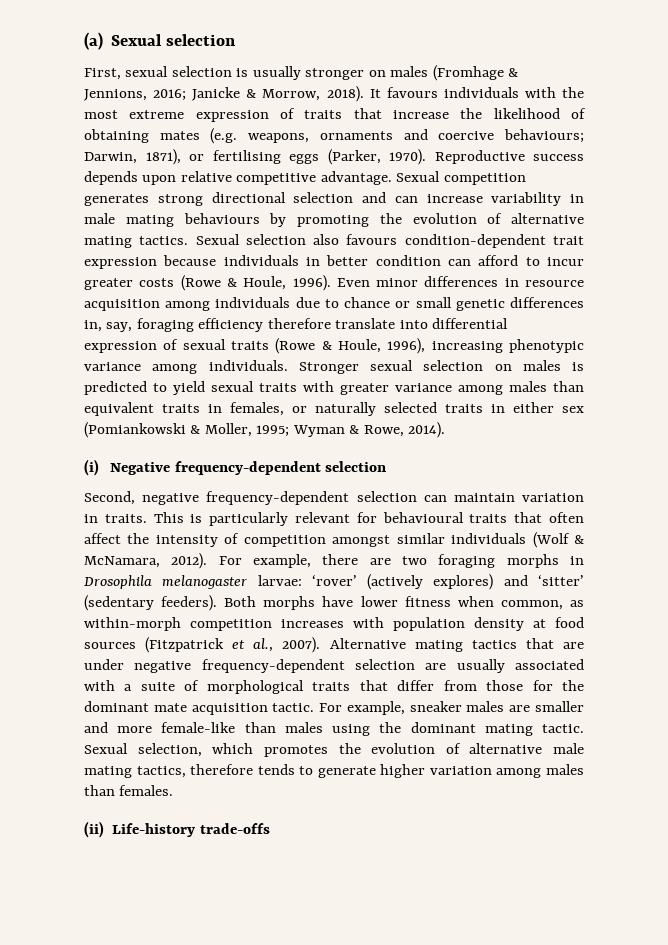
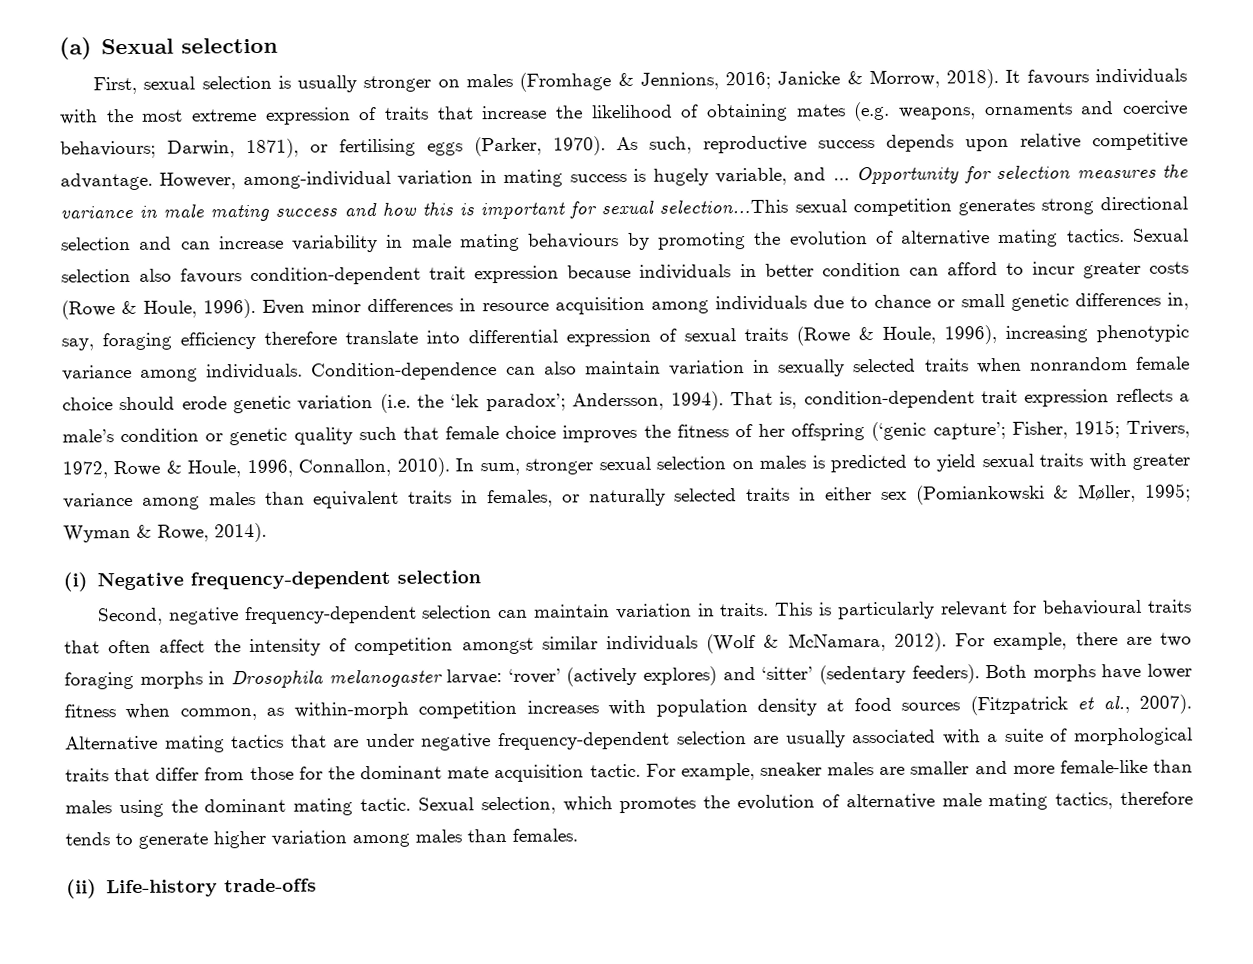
[434,150,525,164] Reproductive -> [616,135,808,154] As such, reproductive
[396,171,441,182] Sexual -> [159,164,1188,190] [60,199,847,222] However, among-individual variation in mating success is hugely variable, and … Opportunity for selection measures the variance in male mating success and how this is important for sexual selection…This sexual
[298,362,359,374] Stronger -> [311,356,1190,381] [62,388,1190,414] [62,420,1190,446] [62,457,594,479] Condition-dependence can also maintain variation in sexually selected traits when nonrandom female choice should erode genetic variation (i.e. the ‘lek paradox’; Andersson, 1994). That is, condition-dependent trait expression reflects a male’s condition or genetic quality such that female choice improves the fitness of her offspring (‘genic capture’; Fisher, 1915; Trivers, 1972, Rowe & Houle, 1996, Connallon, 2010). In sum, stronger
[204,423,252,437] Moller, -> [1078,483,1137,503] Møller,

